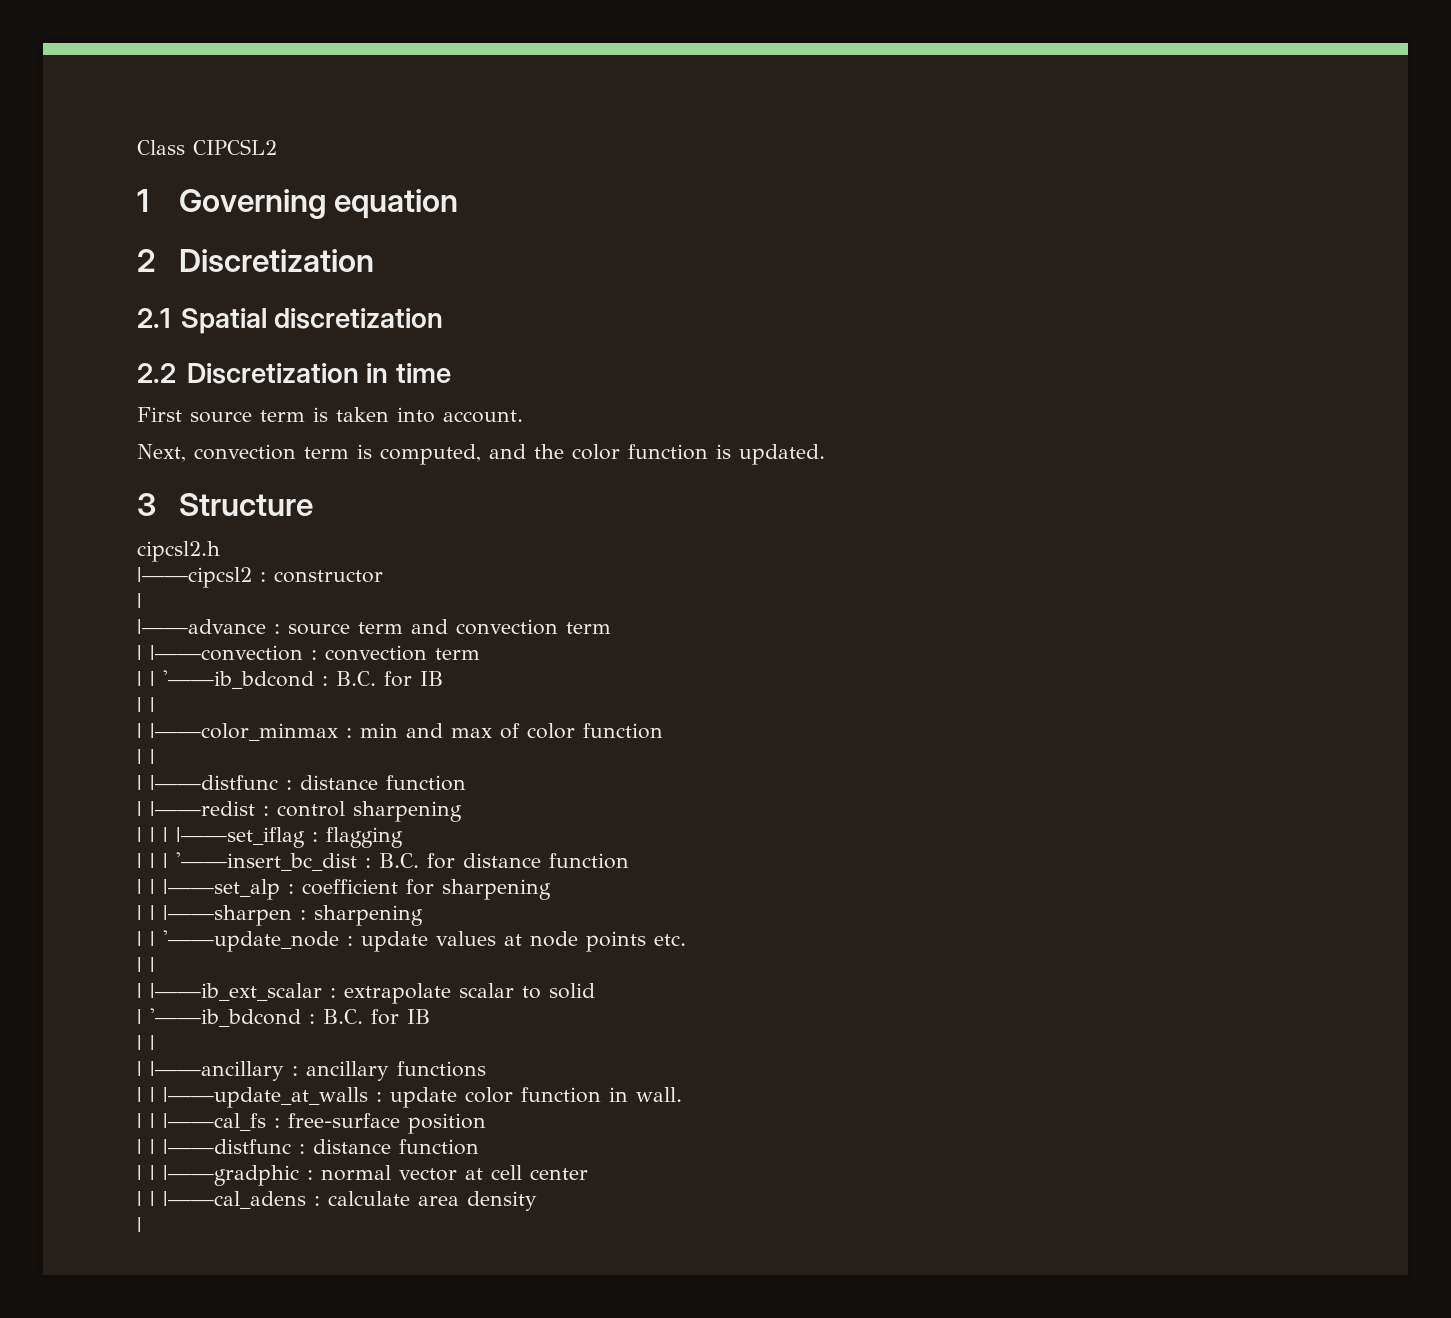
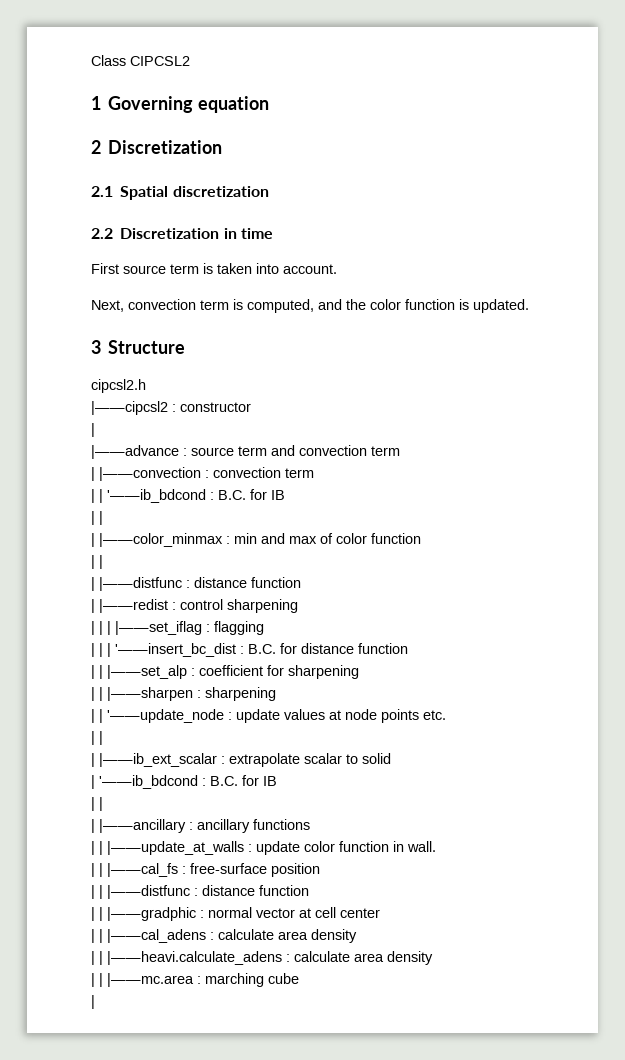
(537, 1201) none -> [91,951,433,965] [91,973,299,987] // | | |——heavi.calculate_adens : calculate area density // | | |——mc.area : marching cube

